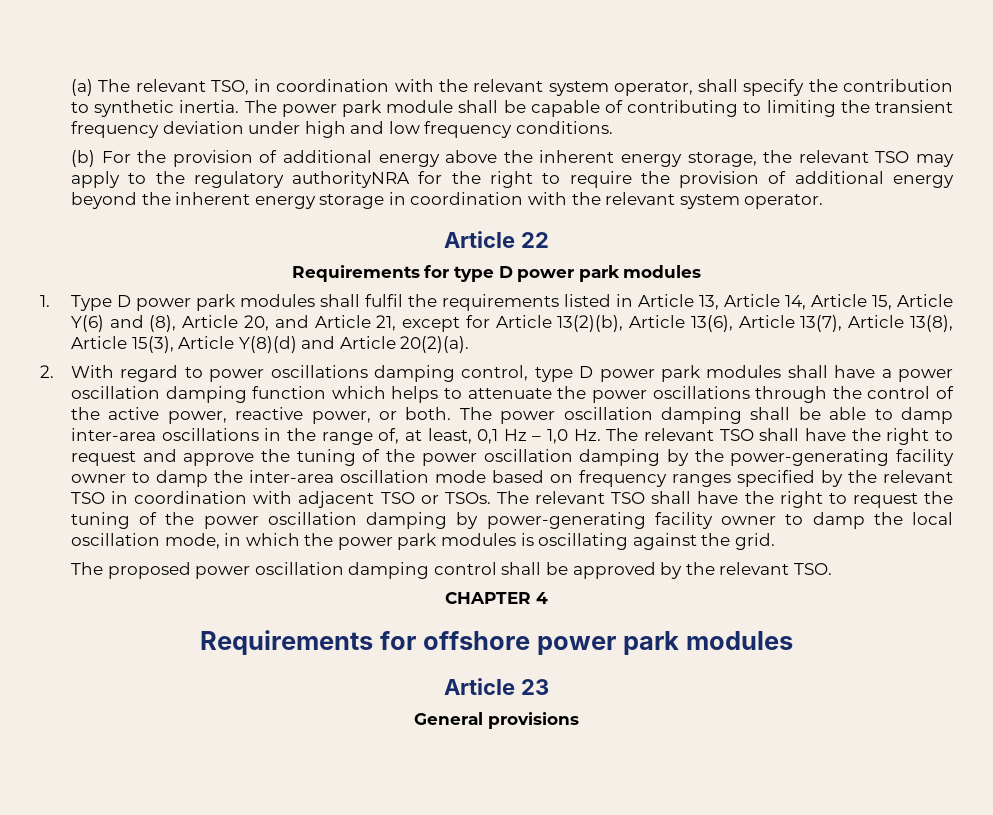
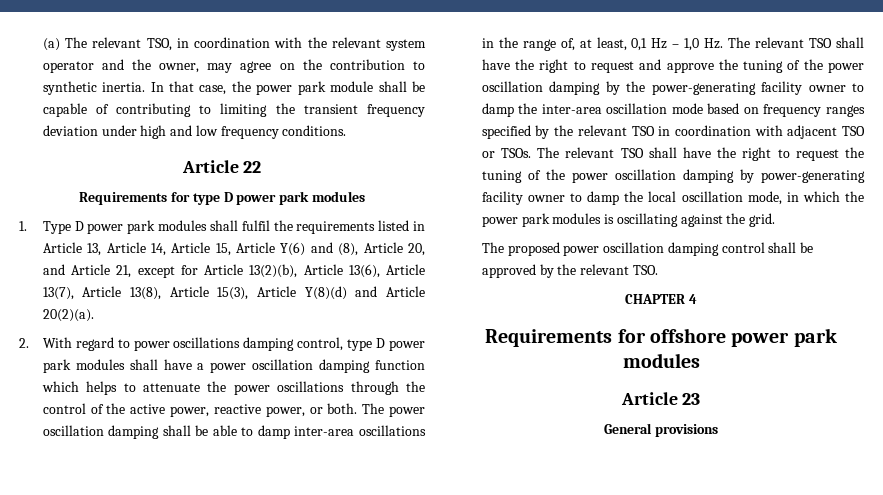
[613,79,805,96] operator, shall specify -> [42,59,295,73] operator and the owner, may agree on
[244,100,277,113] The -> [150,81,251,95] In that case, the
[70,150,955,167] [70,171,954,188] [70,192,824,209] // (b) For the provision of additional energy above the inherent energy storage, the relevant TSO may apply to the regulatory authorityNRA for the right to require the provision of additional energy beyond the inherent energy storage in coordination with the relevant system operator. -> (347, 130) none

